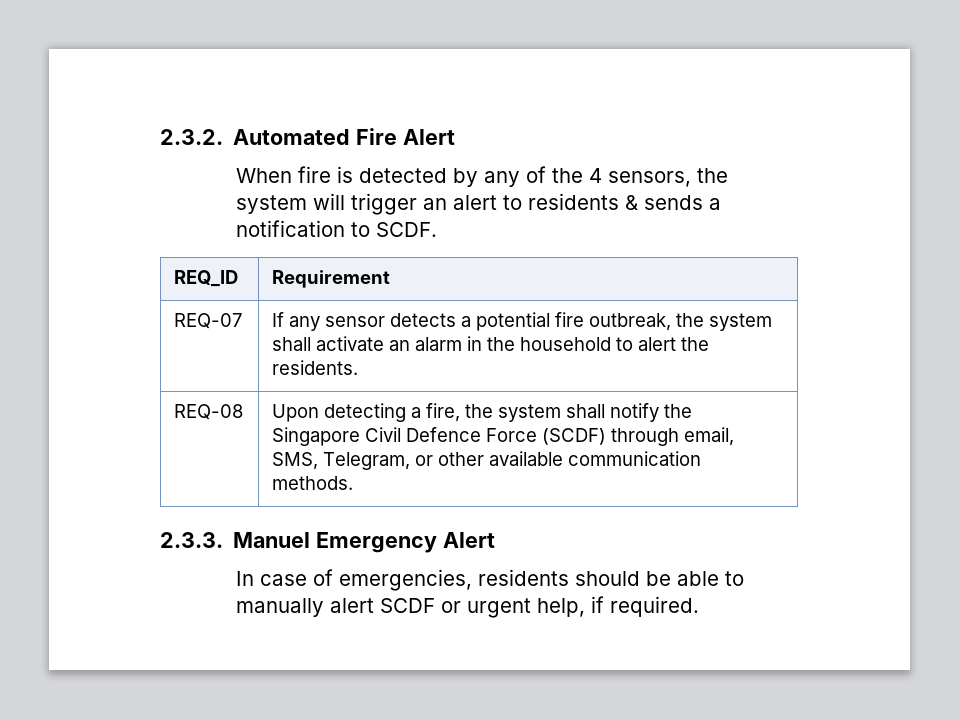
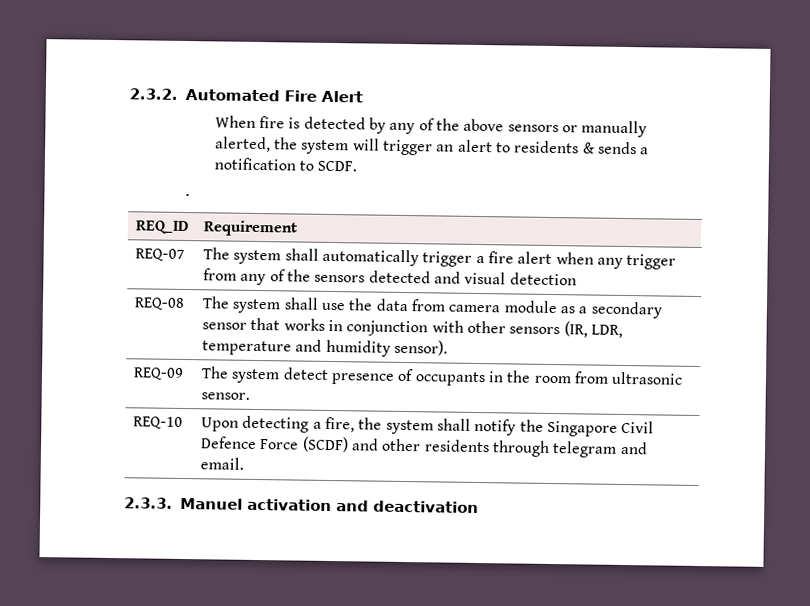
[588,168,691,187] 4 sensors, -> [463,118,648,138] [214,136,271,153] above sensors or manually alerted,
(437, 229) none -> [185,194,191,197] // .
[272,312,773,331] [272,336,710,351] [272,360,359,375] [174,404,244,420] If any sensor detects a potential fire outbreak, the system shall activate an alarm in the household to alert the residents. // REQ-08 -> [202,247,677,270] [202,268,577,286] [133,297,185,310] [201,296,663,319] [201,317,623,338] [201,339,448,357] [132,367,184,380] [200,366,684,387] [200,392,250,400] [132,416,183,429] The system shall automatically trigger a fire alert when any trigger from any of the sensors detected and visual detection // REQ-08 | The system shall use the data from camera module as a secondary sensor that works in conjunction with other sensors (IR, LDR, temperature and humidity sensor). // REQ-09 | The system detect presence of occupants in the room from ultrasonic sensor. // REQ-10
[611,427,735,446] [272,451,702,470] [272,476,354,490] [160,532,495,553] [235,569,744,591] [235,596,699,618] through email, SMS, Telegram, or other available communication methods. // 2.3.3. Manuel Emergency Alert // In case of emergencies, residents should be able to manually alert SCDF or urgent help, if required. -> [350,438,648,458] [199,457,244,470] [124,497,479,514] and other residents through telegram and email. // 2.3.3. Manuel activation and deactivation

